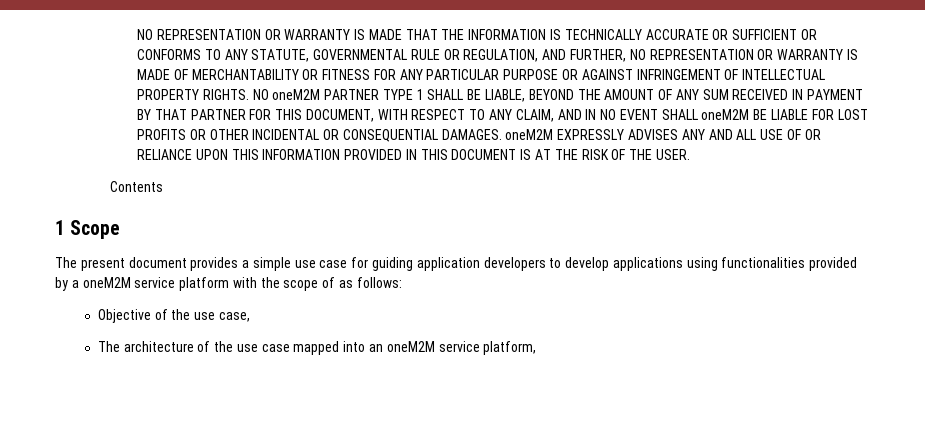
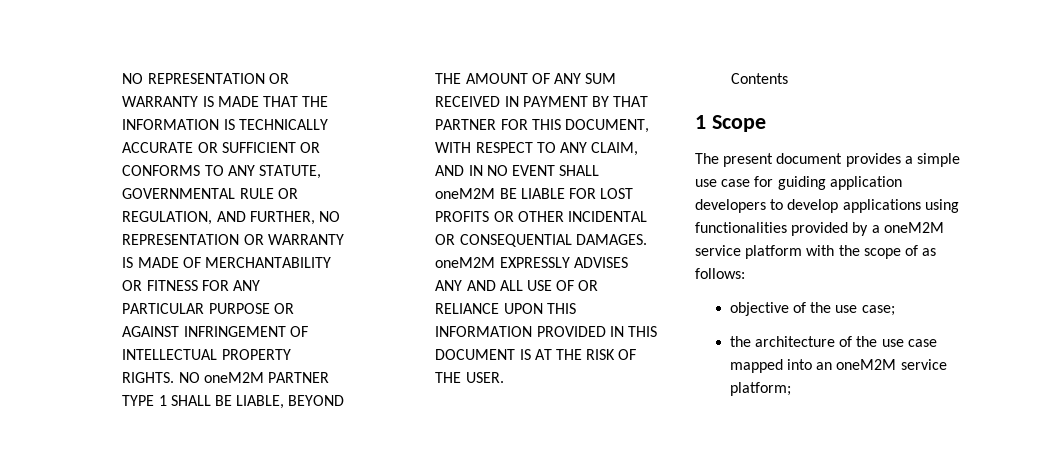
[97,309,250,323] [97,341,120,352] Objective of the use case, // The -> [729,302,895,316] [729,336,751,347] objective of the use case; // the
[483,341,537,355] platform, -> [729,382,791,396] platform;

